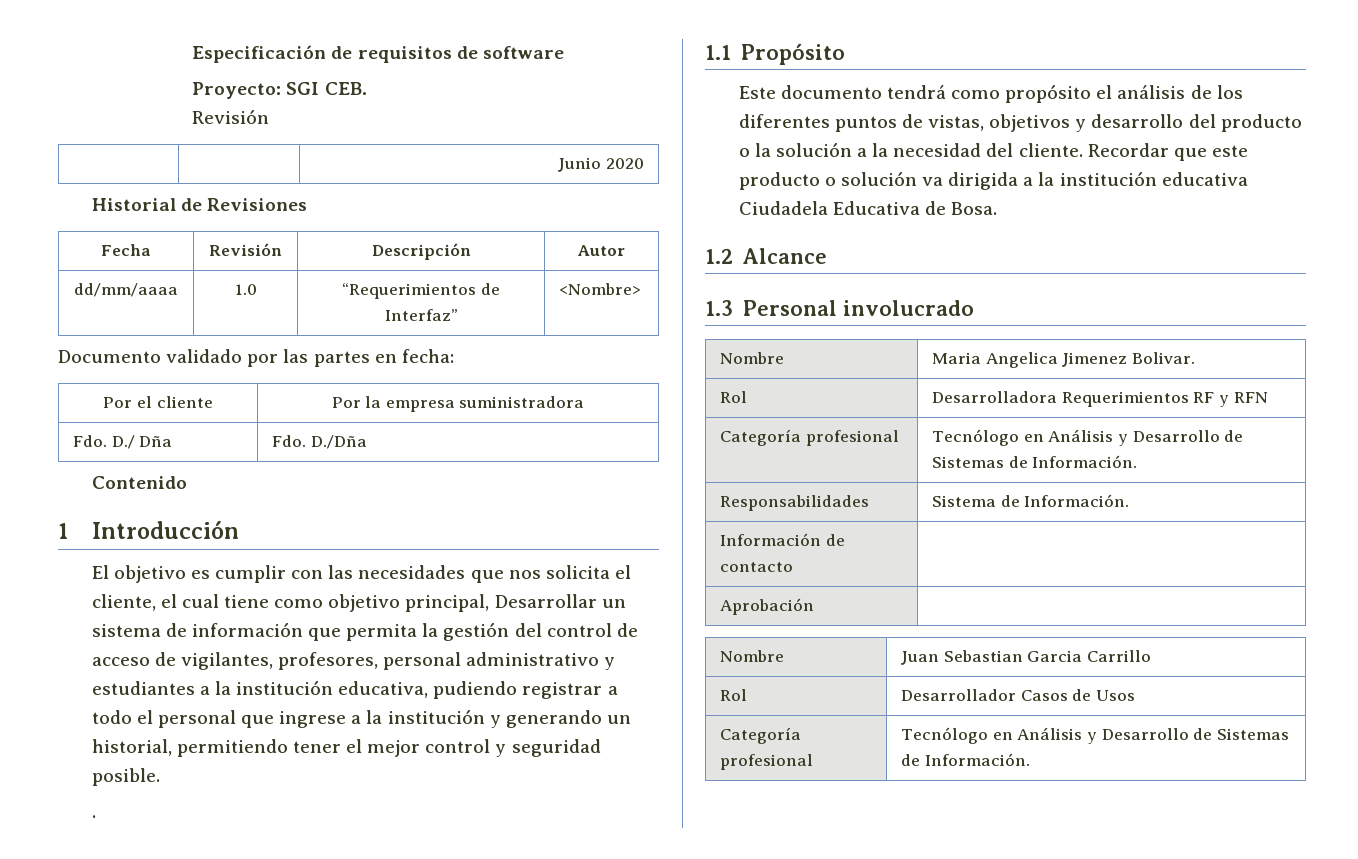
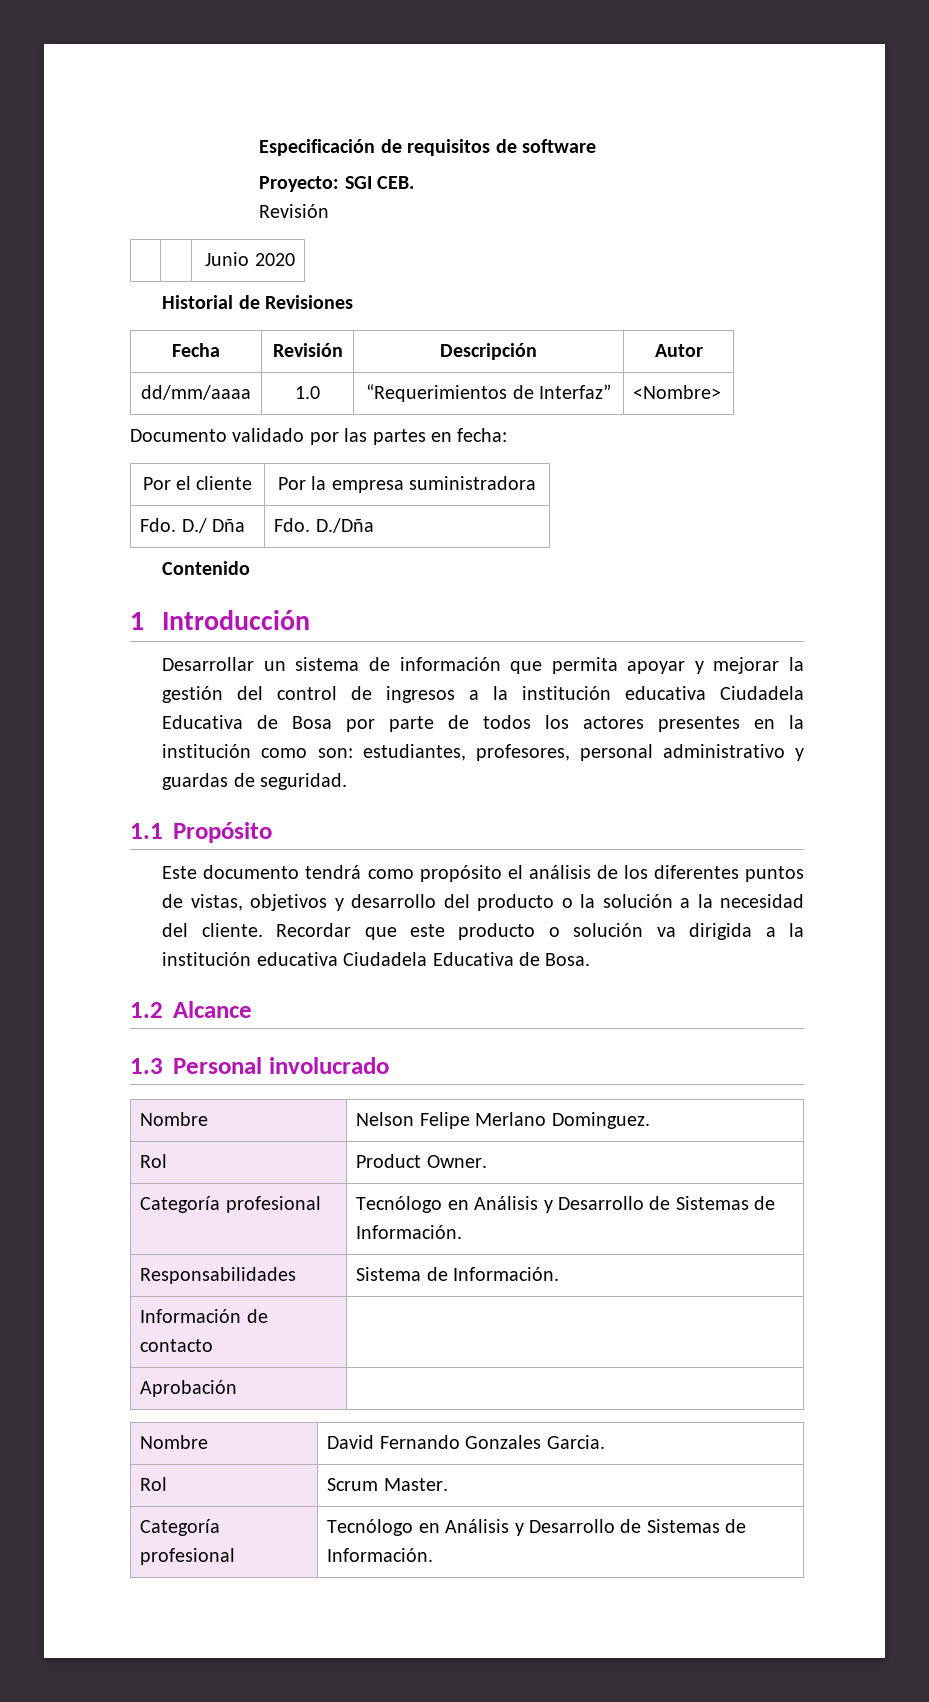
[91,565,631,583] [91,594,490,612] El objetivo es cumplir con las necesidades que nos solicita el cliente, el cual tiene como objetivo principal, -> (311, 620) none
(418, 632) none -> [627,657,780,674] apoyar y mejorar
[91,652,616,670] [91,680,618,699] [91,709,631,728] [91,739,601,757] [91,768,160,786] [91,815,96,818] acceso de vigilantes, profesores, personal administrativo y estudiantes a la institución educativa, pudiendo registrar a todo el personal que ingrese a la institución y generando un historial, permitiendo tener el mejor control y seguridad posible. // . -> [386,686,805,703] [162,715,804,732] [162,744,804,761] [162,773,348,790] ingresos a la institución educativa Ciudadela Educativa de Bosa por parte de todos los actores presentes en la institución como son: estudiantes, profesores, personal administrativo y guardas de seguridad.
[932,352,1195,368] [720,391,748,403] [932,391,1268,407] Maria Angelica Jimenez Bolivar. // Rol | Desarrolladora Requerimientos RF y RFN -> [356,1112,650,1129] [140,1154,168,1168] [356,1154,487,1168] Nelson Felipe Merlano Dominguez. // Rol | Product Owner.
[901,650,1151,665] [720,689,748,701] [901,689,1135,701] Juan Sebastian Garcia Carrillo // Rol | Desarrollador Casos de Usos -> [327,1435,605,1449] [140,1477,168,1491] [327,1478,448,1491] David Fernando Gonzales Garcia. // Rol | Scrum Master.

